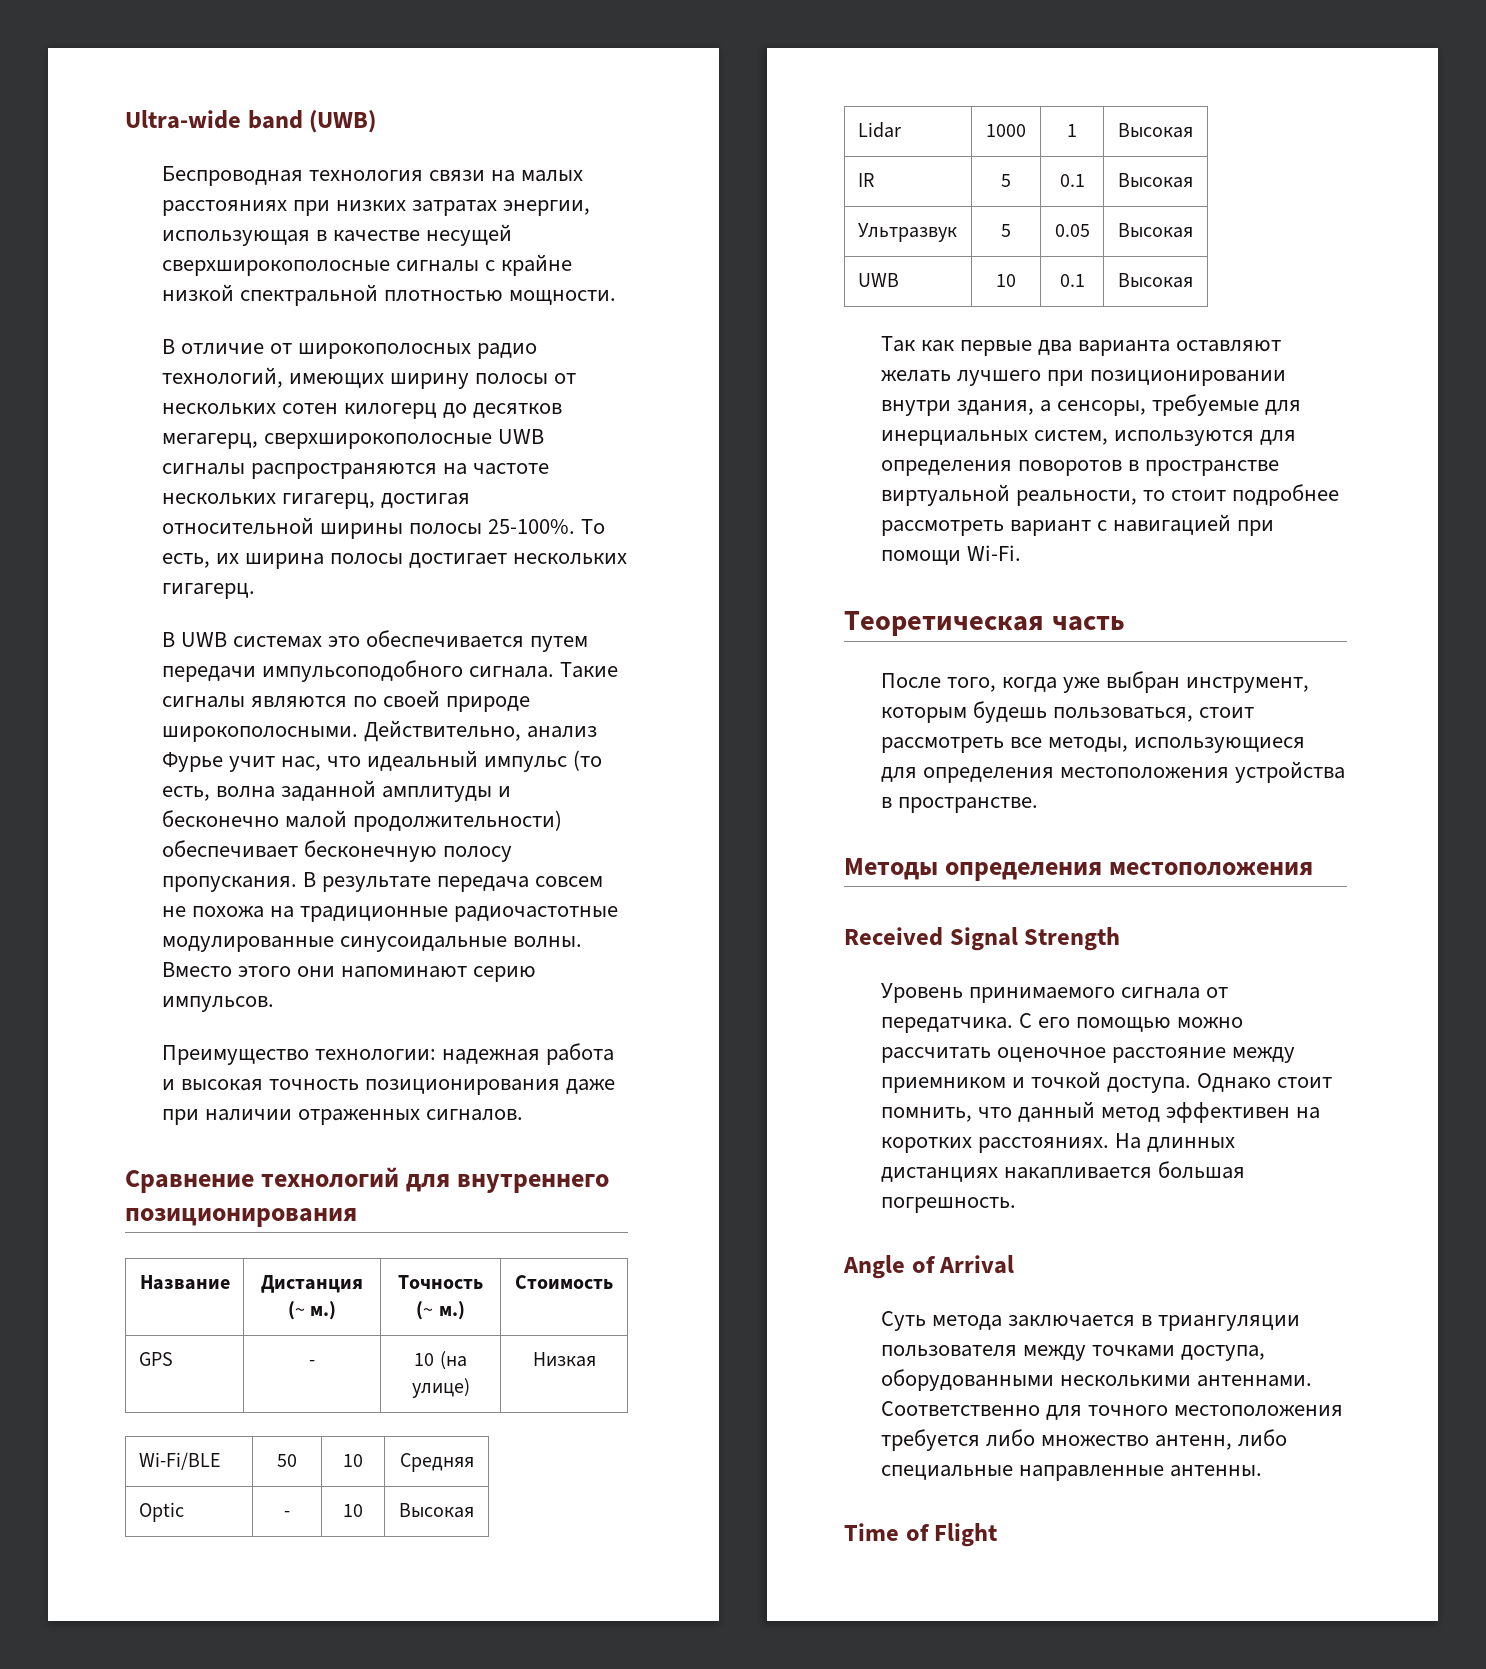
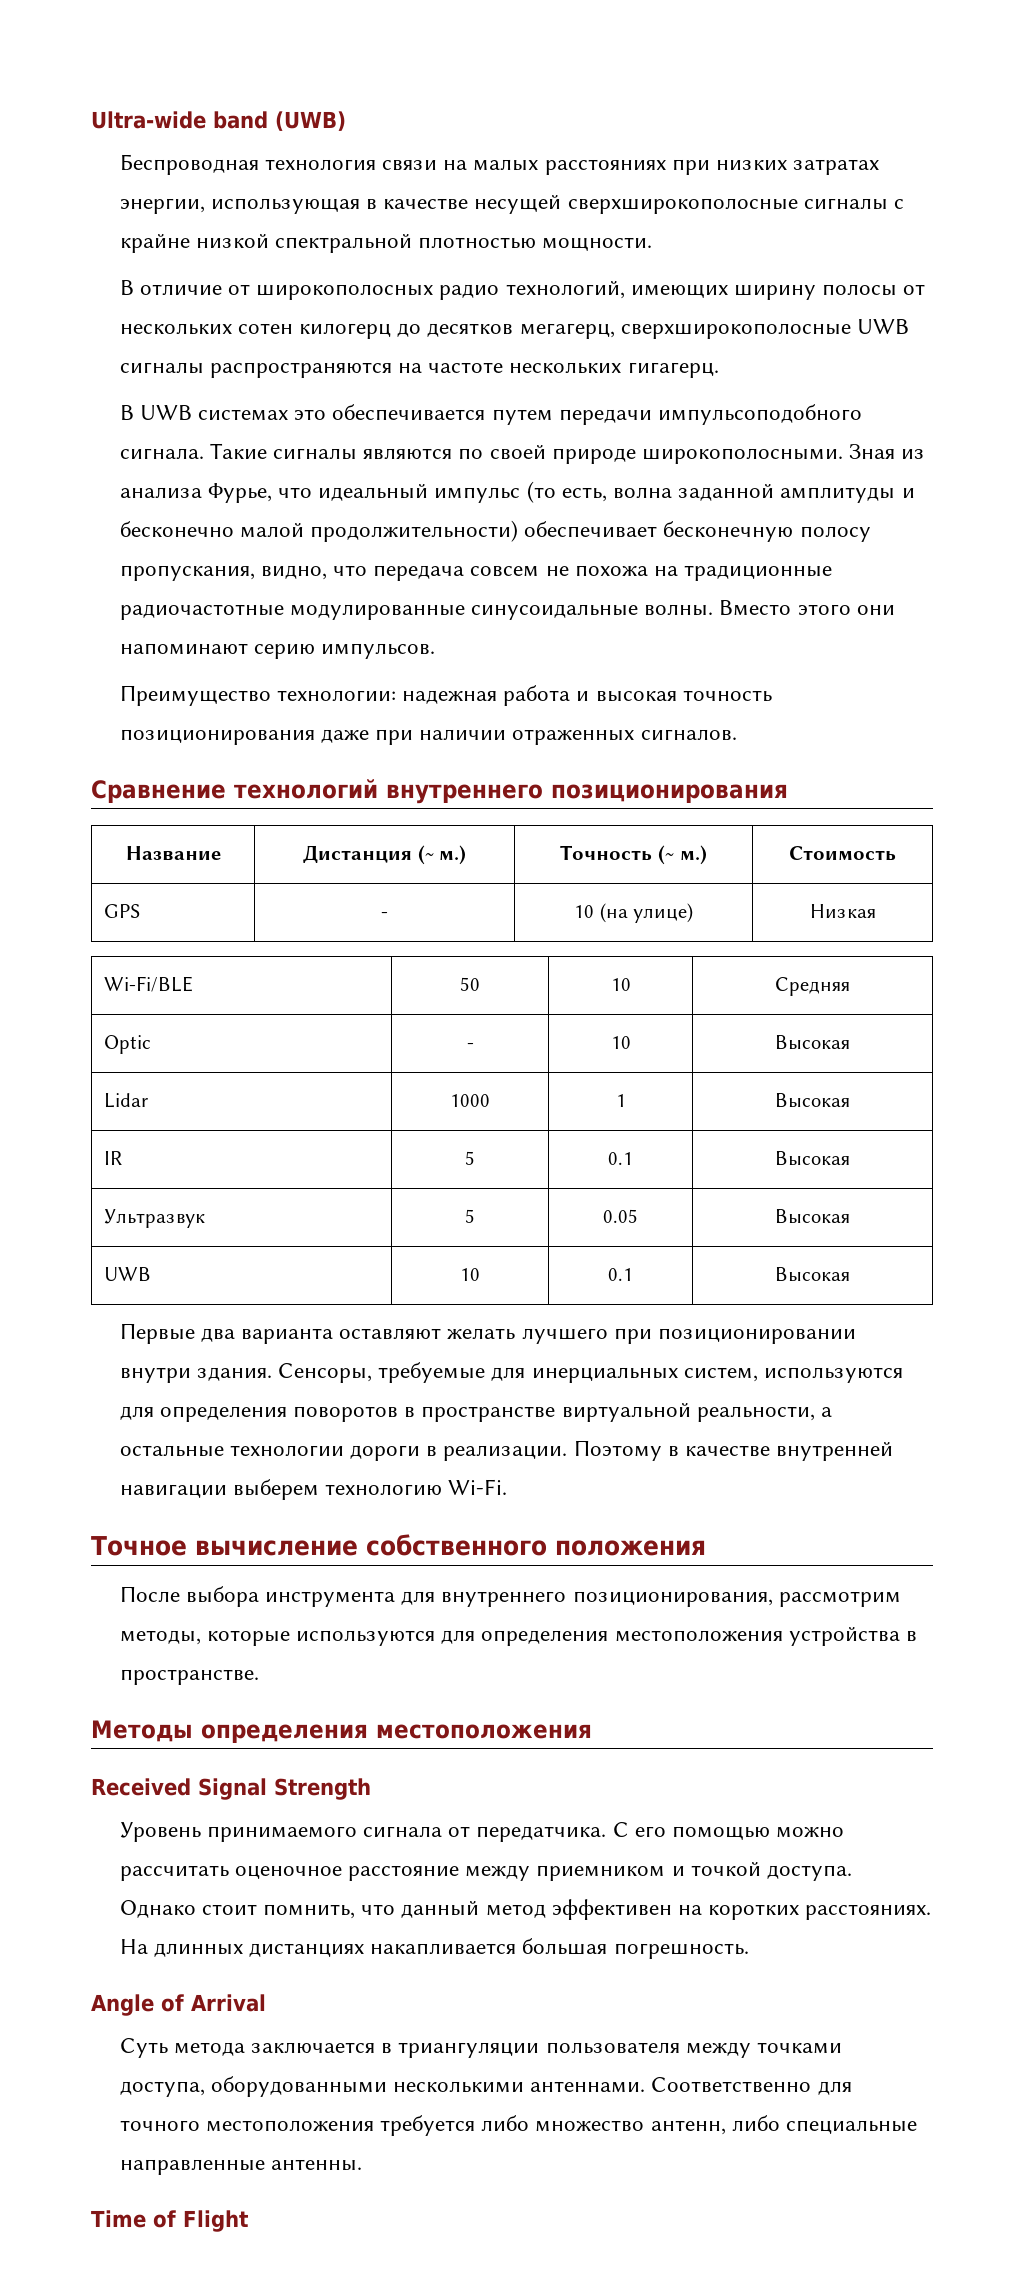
[281,493,471,509] [161,517,606,539] [161,553,628,569] гигагерц, достигая относительной ширины полосы 25-100%. То есть, их ширина полосы достигает нескольких -> (622, 368) none
[363,720,598,742] [161,752,322,772] Действительно, анализ Фурье учит нас, -> [849,444,926,459] [119,483,272,503] Зная из анализа Фурье,
[161,872,432,892] пропускания. В результате -> [119,565,367,581] пропускания, видно, что
[406,1174,451,1192] для -> (378, 789) none
[880,336,1033,356] Так как первые -> [119,1323,195,1344] Первые
[956,400,1147,416] здания, а сенсоры, -> [196,1363,372,1383] здания. Сенсоры,
[1143,484,1340,506] [880,514,1275,536] [880,545,1021,565] [844,611,1125,636] [880,671,1310,693] [880,701,1255,723] [880,737,1306,753] то стоит подробнее рассмотреть вариант с навигацией при помощи Wi-Fi. // Теоретическая часть // После того, когда уже выбран инструмент, которым будешь пользоваться, стоит рассмотреть все методы, использующиеся -> [820,1407,832,1417] [119,1440,894,1461] [119,1479,508,1500] [91,1534,706,1556] [119,1586,901,1607] [119,1630,435,1646] а остальные технологии дороги в реализации. Поэтому в качестве внутренней навигации выберем технологию Wi-Fi. // Точное вычисление собственного положения // После выбора инструмента для внутреннего позиционирования, рассмотрим методы, которые используются

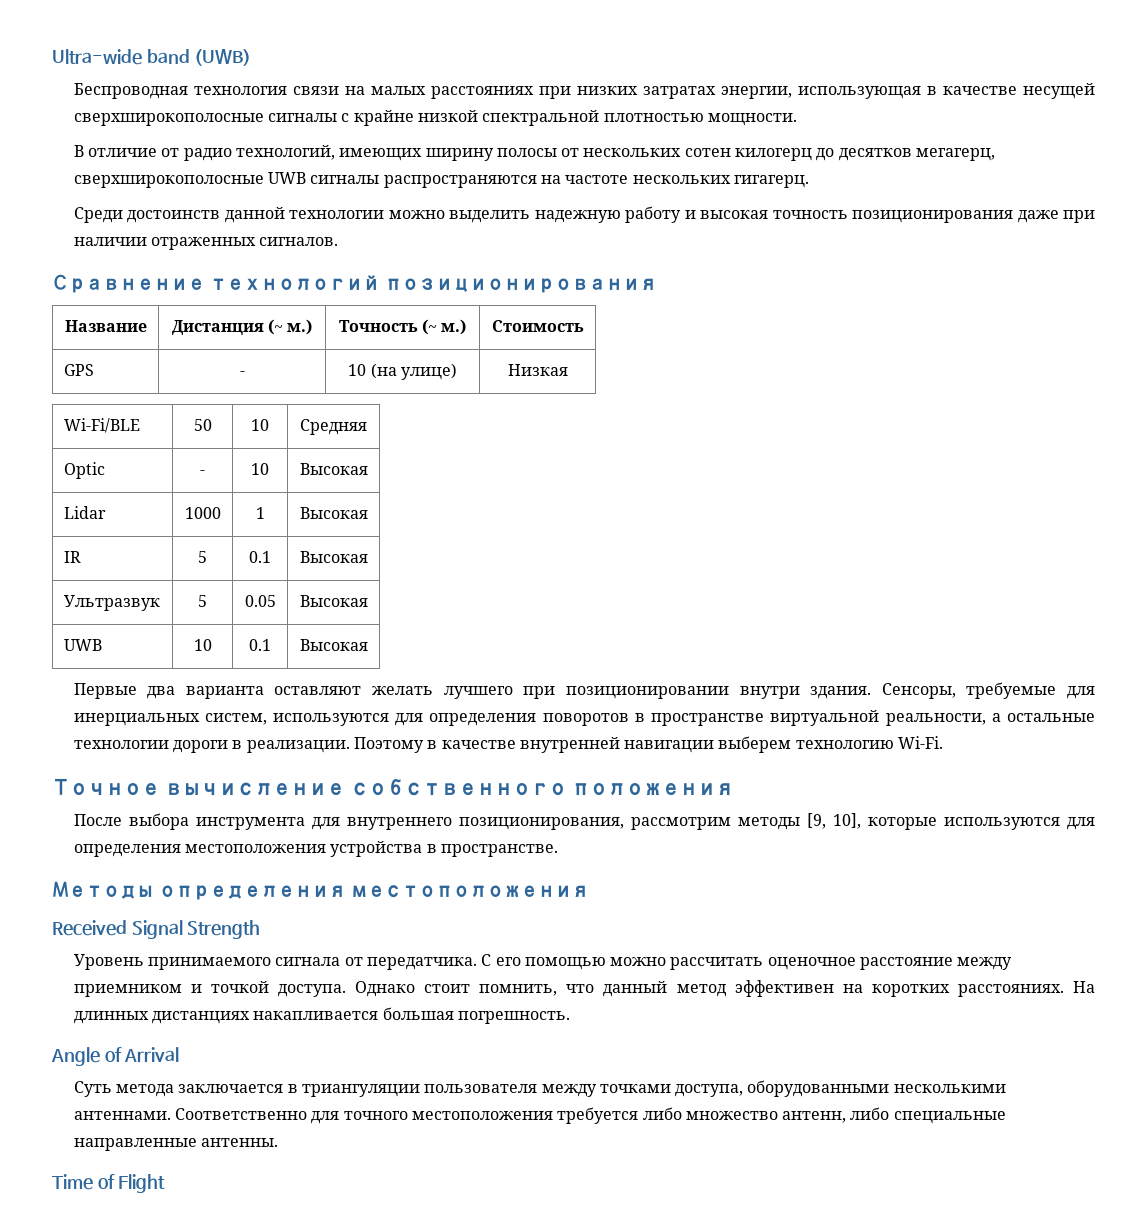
[256,284,434,300] широкополосных -> (180, 152) none
[119,404,862,425] [119,443,926,464] [119,481,915,503] [119,520,871,542] [119,565,833,581] [119,600,895,620] [119,643,435,659] [119,685,571,706] В UWB системах это обеспечивается путем передачи импульсоподобного сигнала. Такие сигналы являются по своей природе широкополосными. Зная из анализа Фурье, что идеальный импульс (то есть, волна заданной амплитуды и бесконечно малой продолжительности) обеспечивает бесконечную полосу пропускания, видно, что передача совсем не похожа на традиционные радиочастотные модулированные синусоидальные волны. Вместо этого они напоминают серию импульсов. // Преимущество технологии: надежная работа -> [73,206,682,223] Среди достоинств данной технологии можно выделить надежную работу
[386,784,543,804] внутреннего -> (380, 283) none
[119,1630,201,1645] методы, -> [737,813,861,830] методы [9, 10],

